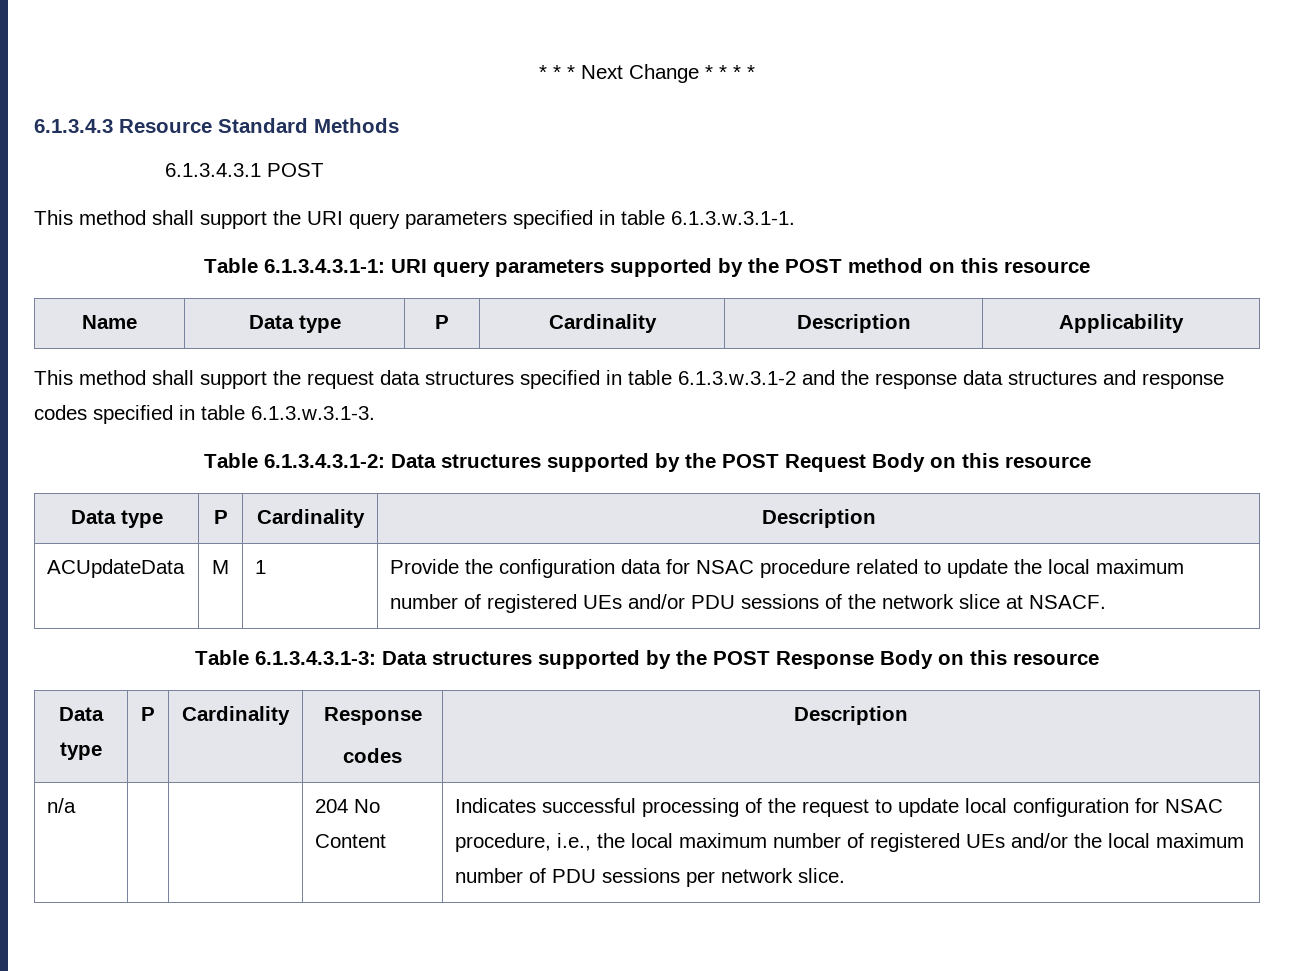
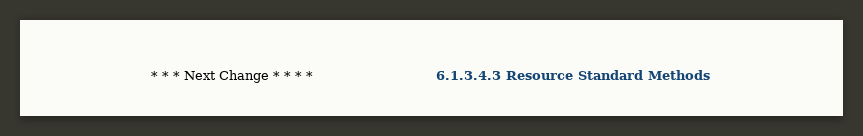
[164,163,324,177] [34,210,795,229] [204,258,1090,277] [82,315,137,329] [248,315,341,333] [435,315,449,329] [548,314,657,333] [796,314,911,333] [1059,314,1184,333] [34,370,1224,389] [34,405,375,424] [203,453,1091,472] [70,510,163,528] [213,510,228,524] [256,509,365,528] [761,509,876,528] [47,559,186,578] [212,560,229,574] [255,560,267,574] [390,559,1185,578] [390,594,1107,613] [195,650,1099,669] [59,707,104,721] [60,742,102,760] [141,707,155,721] [182,706,290,725] [323,707,422,725] [343,748,402,763] [794,706,908,725] [47,798,77,813] [315,799,381,813] [315,834,387,848] [455,798,1224,817] [455,833,1245,852] [455,868,846,887] // 6.1.3.4.3.1 POST // This method shall support the URI query parameters specified in table 6.1.3.w.3.1-1. // Table 6.1.3.4.3.1-1: URI query parameters supported by the POST method on this resource // Name | Data type | P | Cardinality | Description | Applicability // This method shall support the request data structures specified in table 6.1.3.w.3.1-2 and the response data structures and response codes specified in table 6.1.3.w.3.1-3. // Table 6.1.3.4.3.1-2: Data structures supported by the POST Request Body on this resource // Data type | P | Cardinality | Description // ACUpdateData | M | 1 | Provide the configuration data for NSAC procedure related to update the local maximum number of registered UEs and/or PDU sessions of the network slice at NSACF. // Table 6.1.3.4.3.1-3: Data structures supported by the POST Response Body on this resource // Data type | P | Cardinality | Response // codes | Description // n/a | | | 204 No Content | Indicates successful processing of the request to update local configuration for NSAC procedure, i.e., the local maximum number of registered UEs and/or the local maximum number of PDU sessions per network slice. -> (710, 75) none

